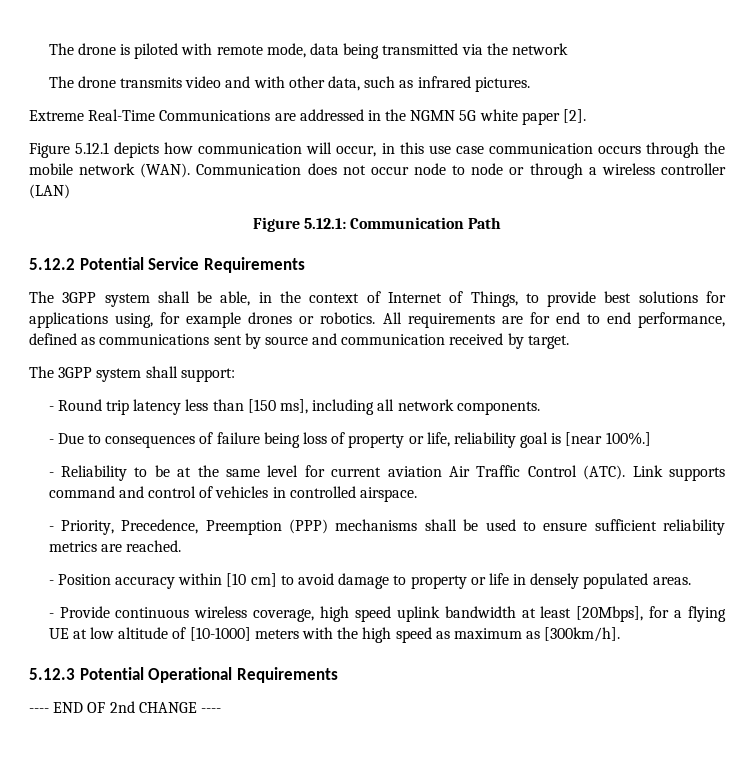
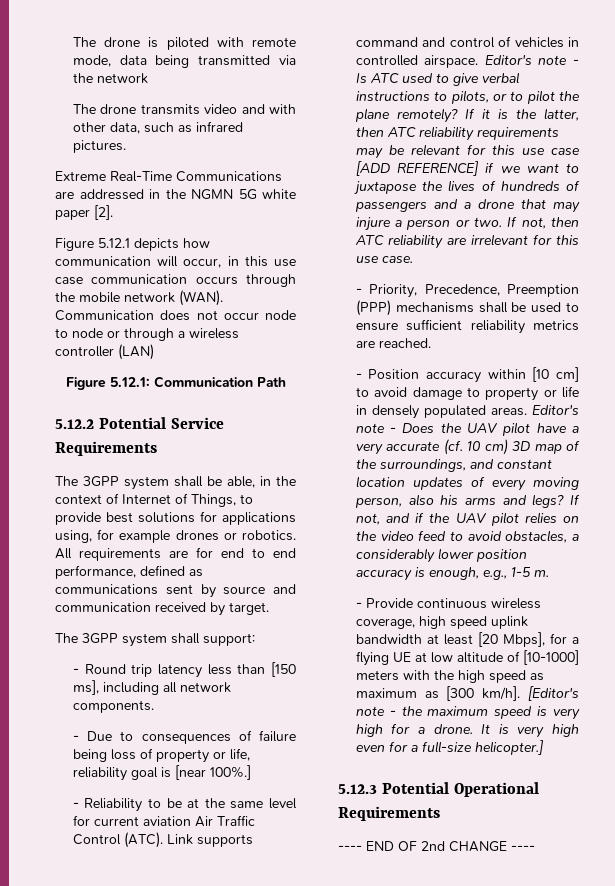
(417, 494) none -> [484,55,579,65] [355,72,520,86] [355,90,580,104] [354,108,579,123] [355,126,559,141] [355,144,580,159] [355,161,579,176] [353,180,580,195] [354,199,580,213] [355,216,579,231] [354,234,579,249] [355,255,413,263] Editor's note - Is ATC used to give verbal instructions to pilots, or to pilot the plane remotely? If it is the latter, then ATC reliability requirements may be relevant for this use case [ADD REFERENCE] if we want to juxtapose the lives of hundreds of passengers and a drone that may injure a person or two. If not, then ATC reliability are irrelevant for this use case.
(691, 581) none -> [532,405,579,415] [355,422,579,436] [355,439,580,455] [355,459,552,472] [355,476,579,491] [354,494,580,508] [355,512,579,526] [355,530,579,543] [355,548,527,563] [355,567,549,581] Editor's note - Does the UAV pilot have a very accurate (cf. 10 cm) 3D map of the surroundings, and constant location updates of every moving person, also his arms and legs? If not, and if the UAV pilot relies on the video feed to avoid obstacles, a considerably lower position accuracy is enough, e.g., 1-5 m.
[576,606,644,622] [20Mbps], -> [477,632,545,647] [20 Mbps],
[544,627,621,642] [300km/h]. -> [446,686,579,701] [355,706,580,720] [355,723,579,738] [355,740,544,755] [300 km/h]. [Editor's note - the maximum speed is very high for a drone. It is very high even for a full-size helicopter.]

